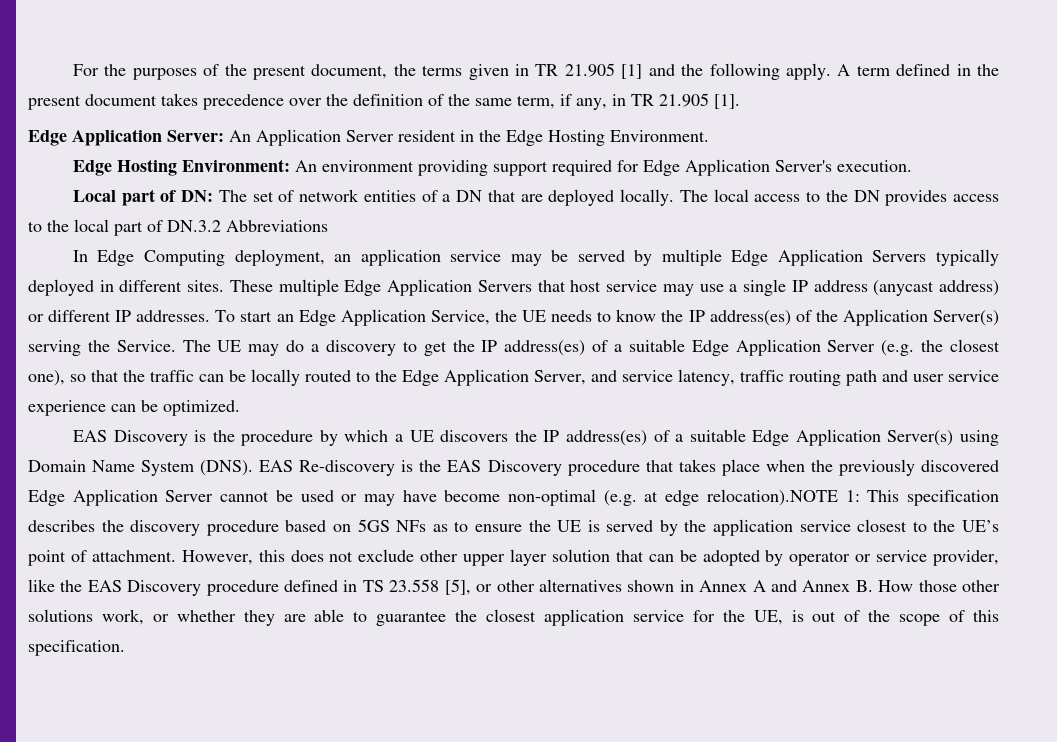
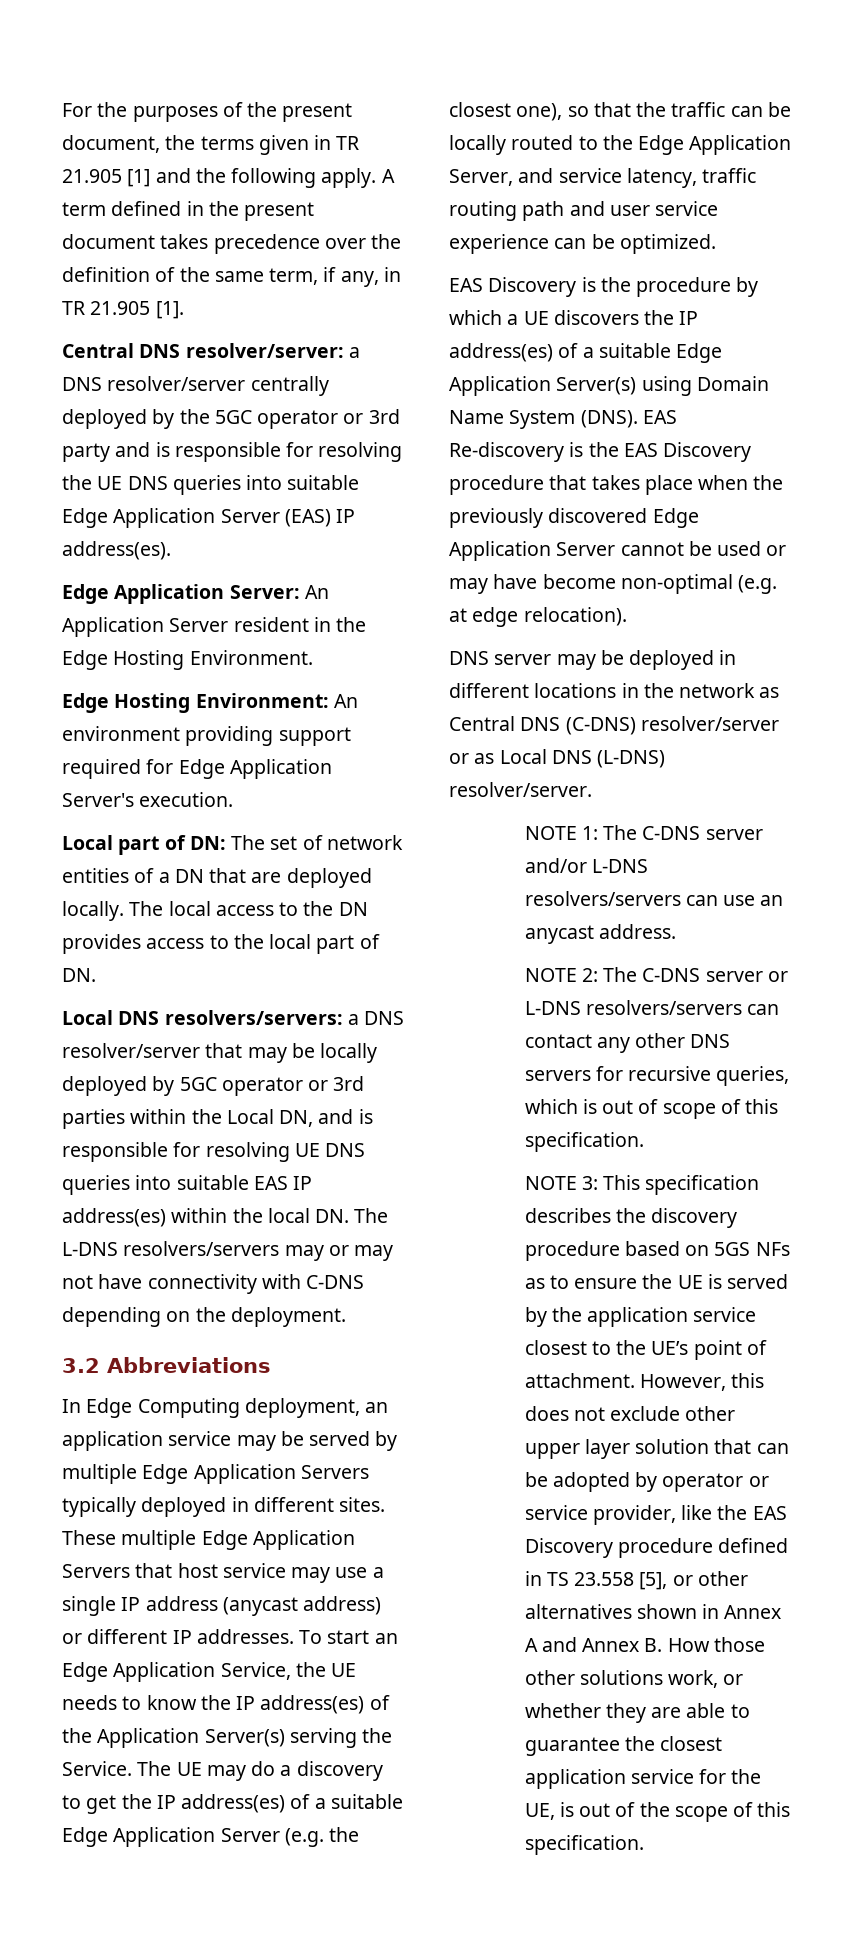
(740, 101) none -> [62,343,360,358] [62,376,329,396] [62,409,400,429] [62,442,403,462] [62,475,360,495] [62,508,356,528] [62,541,171,560] // Central DNS resolver/server: a DNS resolver/server centrally deployed by the 5GC operator or 3rd party and is responsible for resolving the UE DNS queries into suitable Edge Application Server (EAS) IP address(es).
[167,220,221,232] DN.3.2 -> [62,968,96,982] [62,1010,405,1025] [62,1043,378,1063] [62,1076,365,1096] [62,1109,373,1129] [62,1142,366,1162] [62,1175,313,1195] [62,1208,389,1227] [62,1241,394,1261] [62,1274,365,1294] [62,1307,346,1327] [62,1358,100,1373] DN. // Local DNS resolvers/servers: a DNS resolver/server that may be locally deployed by 5GC operator or 3rd parties within the Local DN, and is responsible for resolving UE DNS queries into suitable EAS IP address(es) within the local DN. The L-DNS resolvers/servers may or may not have connectivity with C-DNS depending on the deployment. // 3.2
[706,489,860,506] relocation).NOTE 1: -> [523,607,627,626] [449,650,737,670] [449,683,780,698] [449,716,779,735] [449,749,666,768] [449,782,592,797] [524,825,763,840] [524,858,648,873] [524,891,784,906] [524,924,676,944] [524,967,788,982] [524,1000,780,1015] [524,1033,731,1053] [524,1066,790,1086] [524,1099,779,1119] [524,1132,644,1152] [524,1176,598,1190] relocation). // DNS server may be deployed in different locations in the network as Central DNS (C-DNS) resolver/server or as Local DNS (L-DNS) resolver/server. // NOTE 1: The C-DNS server and/or L-DNS resolvers/servers can use an anycast address. // NOTE 2: The C-DNS server or L-DNS resolvers/servers can contact any other DNS servers for recursive queries, which is out of scope of this specification. // NOTE 3:

